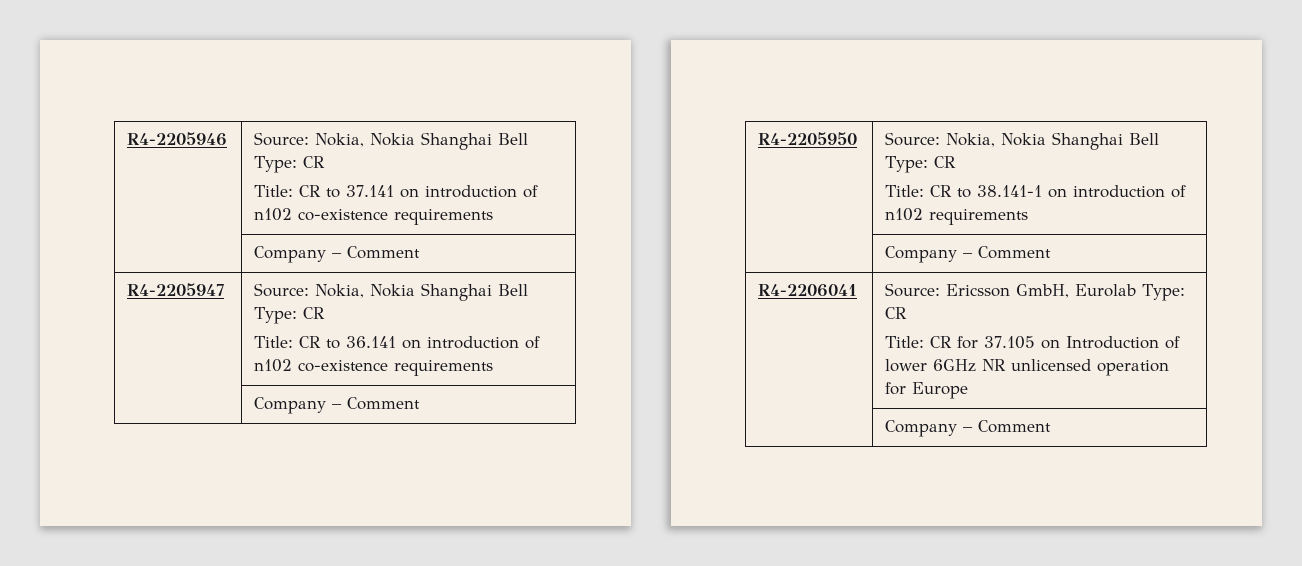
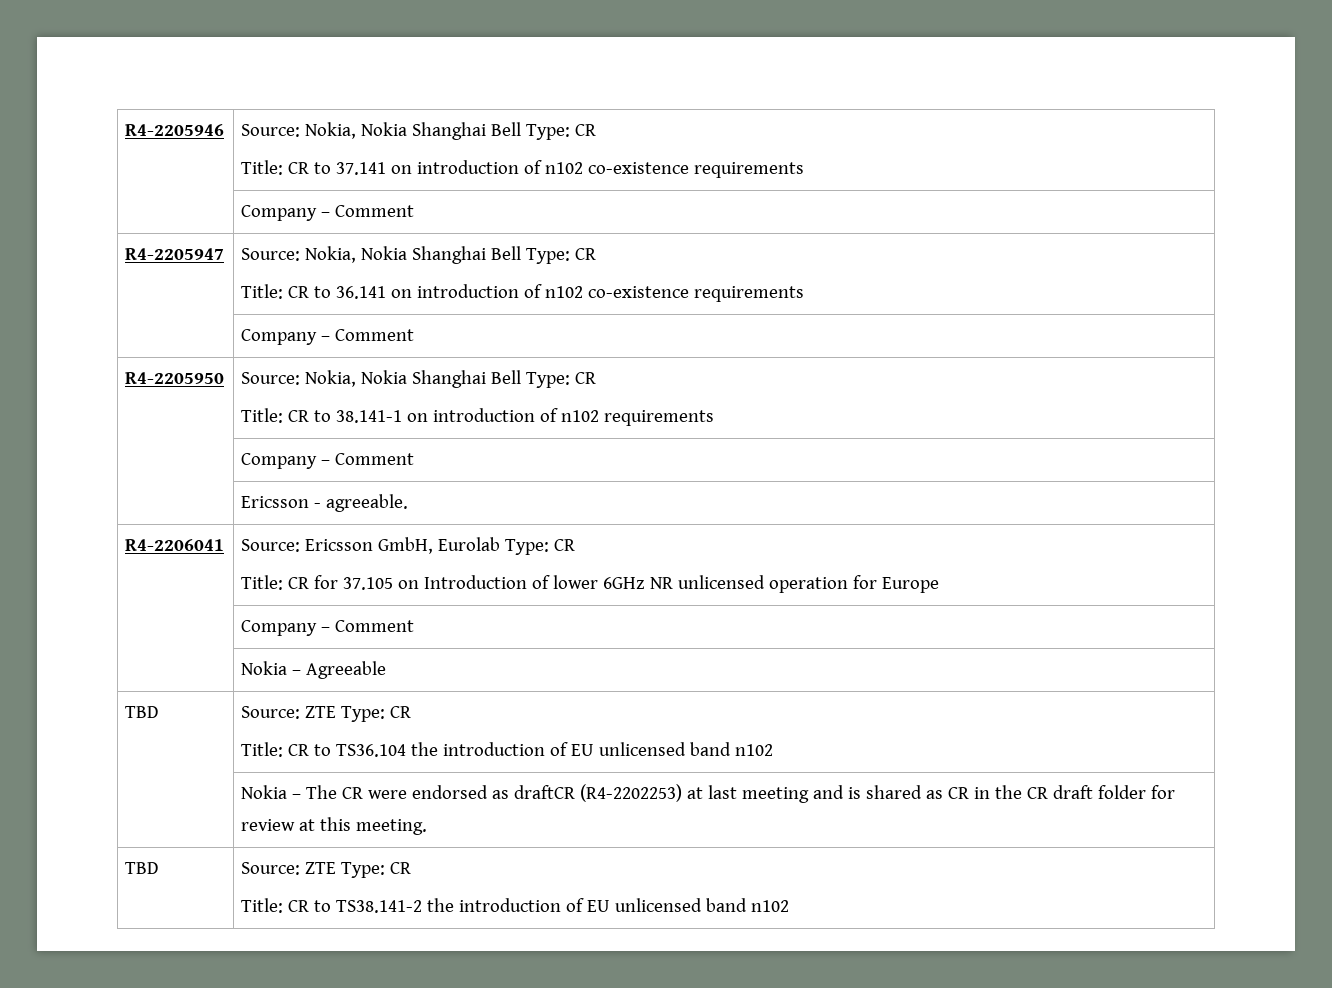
(1052, 252) none -> [241,494,409,512] // | Ericsson - agreeable.
(1052, 426) none -> [241,661,387,679] [125,706,160,718] [241,706,412,722] [241,742,774,757] [241,784,1176,803] [241,817,428,835] [125,862,160,874] [241,862,412,878] [241,898,790,913] // | Nokia – Agreeable // TBD | Source: ZTE Type: CR // Title: CR to TS36.104 the introduction of EU unlicensed band n102 // | Nokia – The CR were endorsed as draftCR (R4-2202253) at last meeting and is shared as CR in the CR draft folder for review at this meeting. // TBD | Source: ZTE Type: CR // Title: CR to TS38.141-2 the introduction of EU unlicensed band n102

